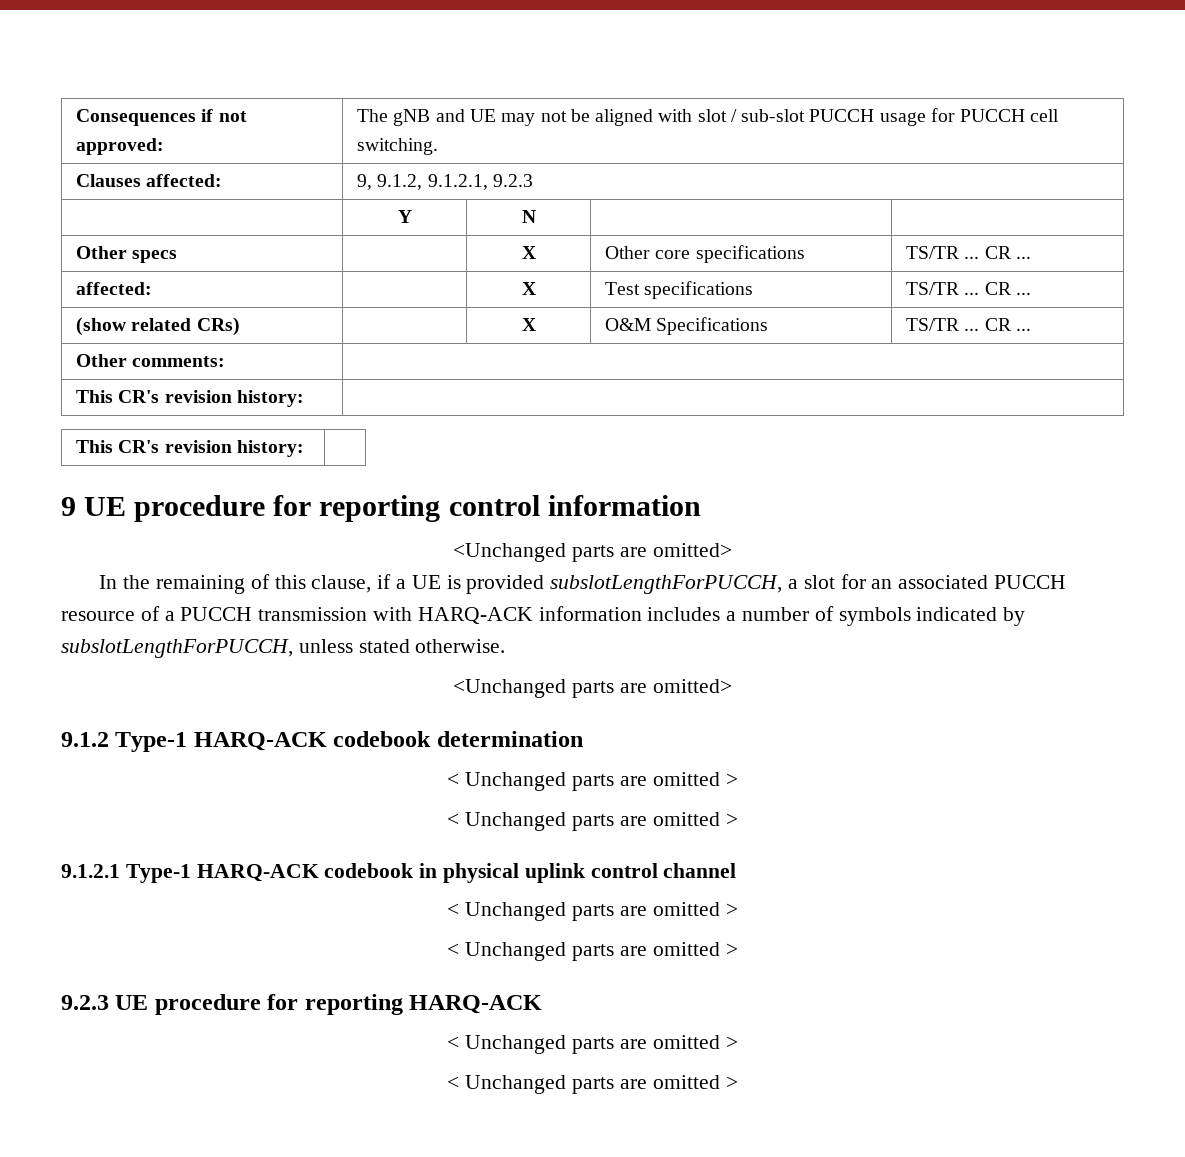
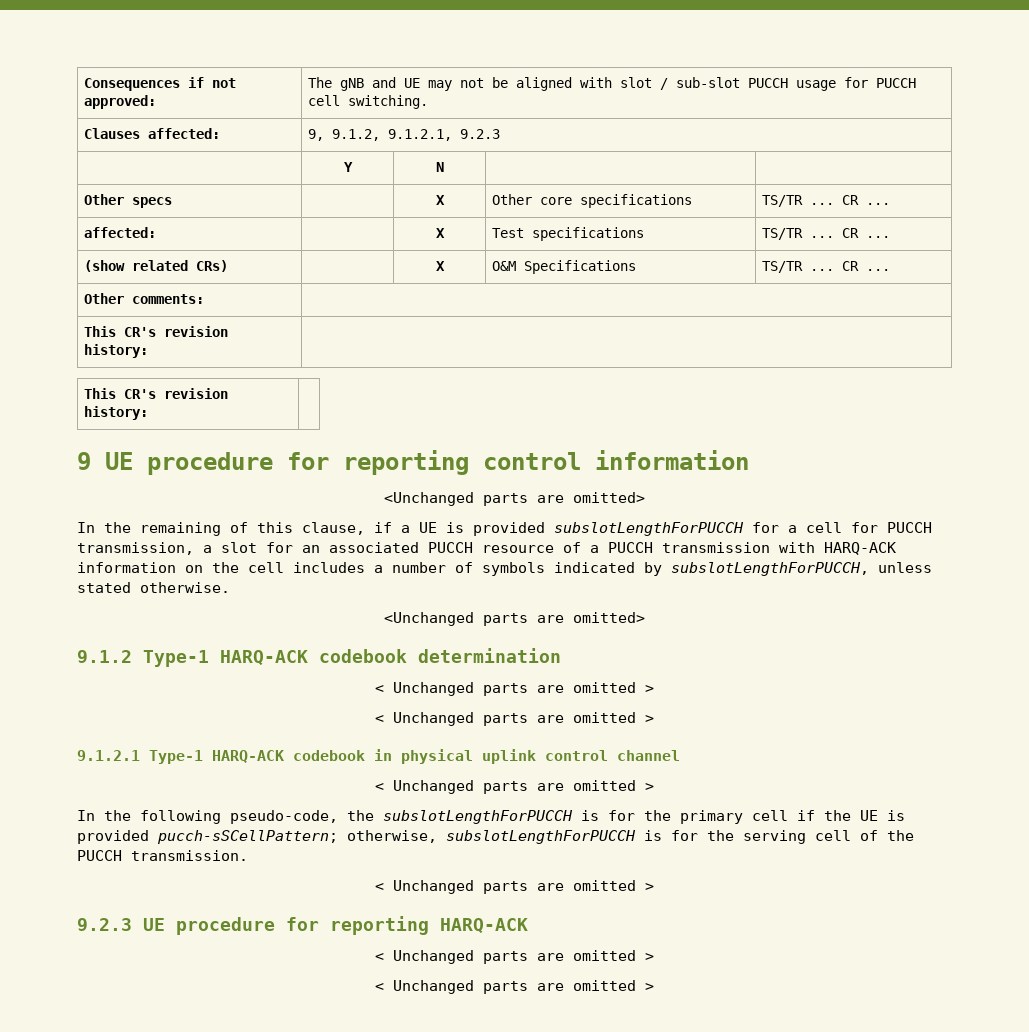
[550,575,783,594] subslotLengthForPUCCH, -> [554,522,932,536] [77,542,194,555] subslotLengthForPUCCH for a cell for PUCCH transmission,
(642, 613) none -> [185,562,284,573] on the cell
(738, 909) none -> [77,810,905,824] [77,830,914,844] [77,850,248,861] // In the following pseudo-code, the subslotLengthForPUCCH is for the primary cell if the UE is provided pucch-sSCellPattern; otherwise, subslotLengthForPUCCH is for the serving cell of the PUCCH transmission.

